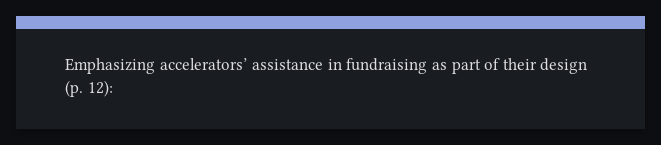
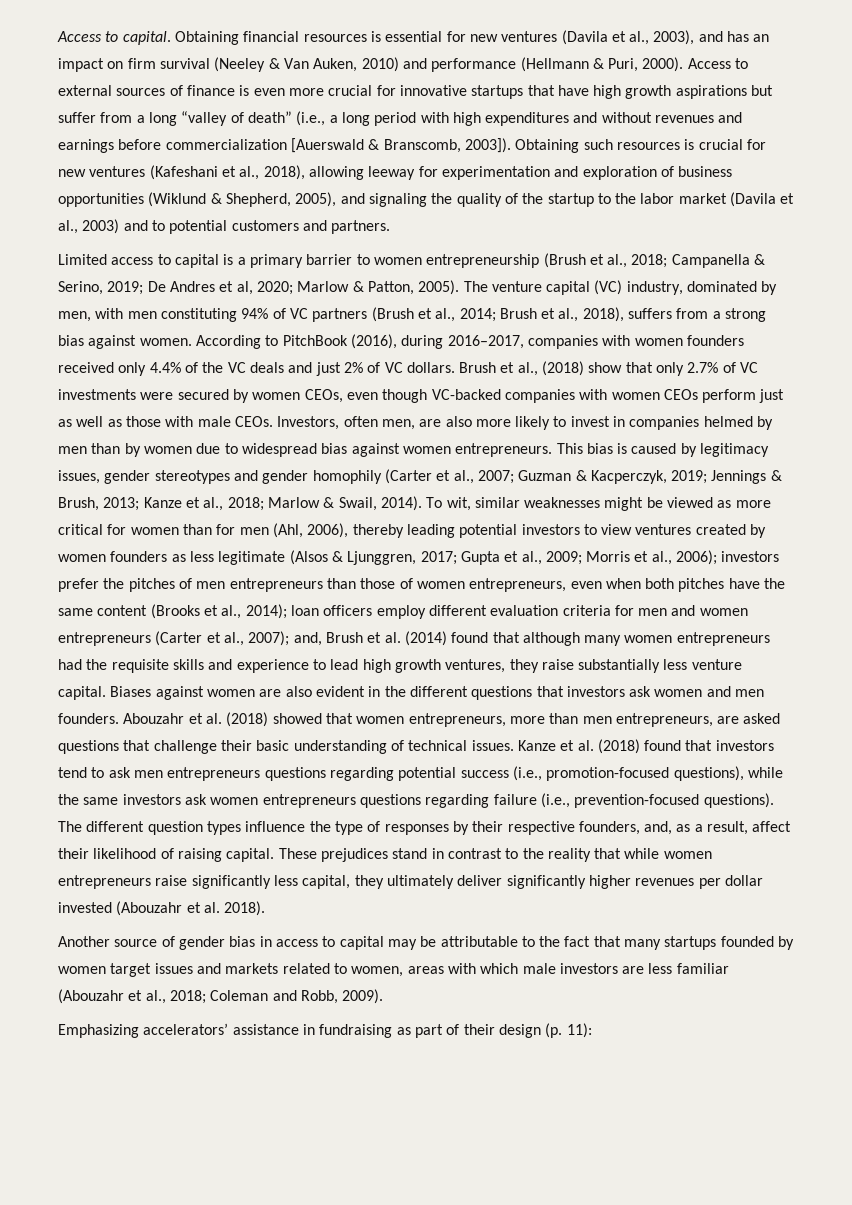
(65, 66) none -> [57,30,770,45] [58,57,749,72] [58,85,774,99] [58,111,743,126] [58,138,766,153] [58,165,733,180] [58,192,795,207] [58,219,391,234] [58,253,766,268] [58,280,778,295] [58,307,767,322] [58,334,744,349] [58,361,759,376] [58,389,785,403] [58,416,774,430] [58,443,770,457] [58,469,782,484] [58,496,771,511] [58,523,767,538] [58,550,780,565] [58,578,786,592] [58,604,748,619] [58,631,770,646] [58,659,742,673] [58,686,765,700] [58,712,781,727] [58,739,774,754] [58,766,783,781] [58,793,774,808] [58,821,792,835] [58,848,712,862] [58,875,763,889] [58,901,266,916] [58,936,795,950] [58,963,729,977] [58,989,384,1004] Access to capital. Obtaining financial resources is essential for new ventures (Davila et al., 2003), and has an impact on firm survival (Neeley & Van Auken, 2010) and performance (Hellmann & Puri, 2000). Access to external sources of finance is even more crucial for innovative startups that have high growth aspirations but suffer from a long “valley of death” (i.e., a long period with high expenditures and without revenues and earnings before commercialization [Auerswald & Branscomb, 2003]). Obtaining such resources is crucial for new ventures (Kafeshani et al., 2018), allowing leeway for experimentation and exploration of business opportunities (Wiklund & Shepherd, 2005), and signaling the quality of the startup to the labor market (Davila et al., 2003) and to potential customers and partners. // Limited access to capital is a primary barrier to women entrepreneurship (Brush et al., 2018; Campanella & Serino, 2019; De Andres et al, 2020; Marlow & Patton, 2005). The venture capital (VC) industry, dominated by men, with men constituting 94% of VC partners (Brush et al., 2014; Brush et al., 2018), suffers from a strong bias against women. According to PitchBook (2016), during 2016–2017, companies with women founders received only 4.4% of the VC deals and just 2% of VC dollars. Brush et al., (2018) show that only 2.7% of VC investments were secured by women CEOs, even though VC-backed companies with women CEOs perform just as well as those with male CEOs. Investors, often men, are also more likely to invest in companies helmed by men than by women due to widespread bias against women entrepreneurs. This bias is caused by legitimacy issues, gender stereotypes and gender homophily (Carter et al., 2007; Guzman & Kacperczyk, 2019; Jennings & Brush, 2013; Kanze et al., 2018; Marlow & Swail, 2014). To wit, similar weaknesses might be viewed as more critical for women than for men (Ahl, 2006), thereby leading potential investors to view ventures created by women founders as less legitimate (Alsos & Ljunggren, 2017; Gupta et al., 2009; Morris et al., 2006); investors prefer the pitches of men entrepreneurs than those of women entrepreneurs, even when both pitches have the same content (Brooks et al., 2014); loan officers employ different evaluation criteria for men and women entrepreneurs (Carter et al., 2007); and, Brush et al. (2014) found that although many women entrepreneurs had the requisite skills and experience to lead high growth ventures, they raise substantially less venture capital. Biases against women are also evident in the different questions that investors ask women and men founders. Abouzahr et al. (2018) showed that women entrepreneurs, more than men entrepreneurs, are asked questions that challenge their basic understanding of technical issues. Kanze et al. (2018) found that investors tend to ask men entrepreneurs questions regarding potential success (i.e., promotion-focused questions), while the same investors ask women entrepreneurs questions regarding failure (i.e., prevention-focused questions). The different question types influence the type of responses by their respective founders, and, as a result, affect their likelihood of raising capital. These prejudices stand in contrast to the reality that while women entrepreneurs raise significantly less capital, they ultimately deliver significantly higher revenues per dollar invested (Abouzahr et al. 2018). // Another source of gender bias in access to capital may be attributable to the fact that many startups founded by women target issues and markets related to women, areas with which male investors are less familiar (Abouzahr et al., 2018; Coleman and Robb, 2009). //
[87,80,113,97] 12): -> [566,1023,592,1038] 11):

